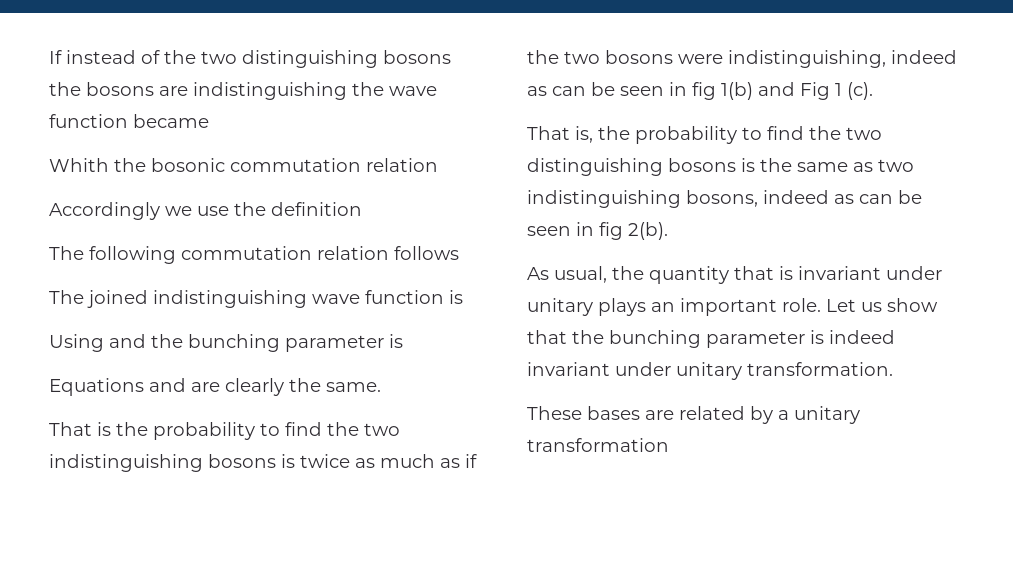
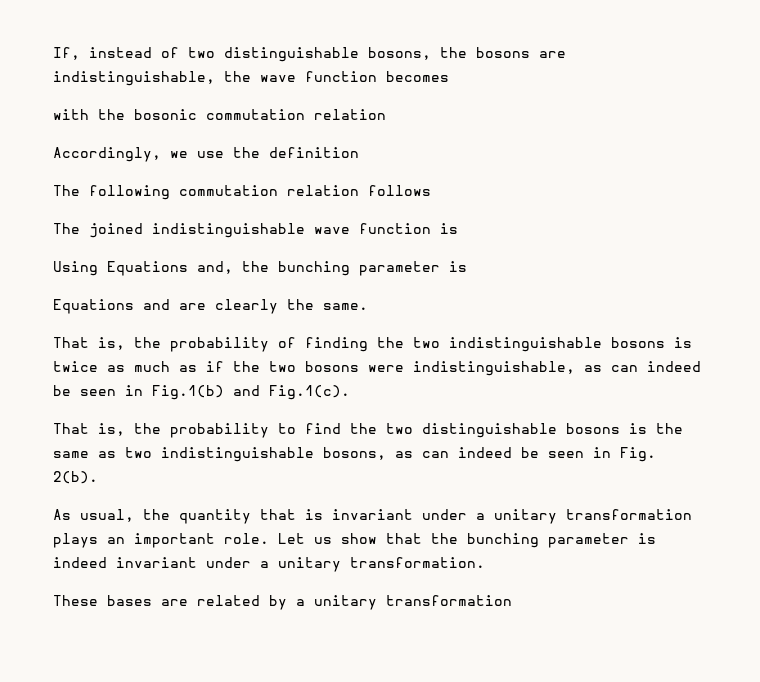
[49,50,62,64] If -> [53,47,80,60] If,
[164,50,451,68] the two distinguishing bosons -> [188,47,431,62] two distinguishable bosons,
[193,82,347,100] indistinguishing -> [53,71,215,86] indistinguishable,
[133,114,209,128] [49,158,109,172] became // Whith -> [386,71,449,82] [53,109,89,120] becomes // with
[49,202,160,220] Accordingly -> [53,147,161,162] Accordingly,
[153,290,307,308] indistinguishing -> [152,223,305,238] indistinguishable
[109,334,146,348] and -> [107,261,233,276] Equations and,
[97,422,400,440] [49,454,203,472] is the probability to find the two indistinguishing -> [98,337,602,352] is, the probability of finding the two indistinguishable
[728,50,957,68] [527,82,873,100] indistinguishing, indeed as can be seen in fig 1(b) and Fig 1 (c). -> [413,361,701,376] [53,385,350,400] indistinguishable, as can indeed be seen in Fig.1(b) and Fig.1(c).
[527,158,663,176] distinguishing -> [422,423,557,438] distinguishable
[527,190,922,208] [527,222,623,240] indistinguishing bosons, indeed as can be seen in fig -> [161,447,656,462] indistinguishable bosons, as can indeed be seen in Fig.
[527,298,593,316] unitary -> [476,509,692,524] a unitary transformation
(671, 369) none -> [260,561,269,568] a

